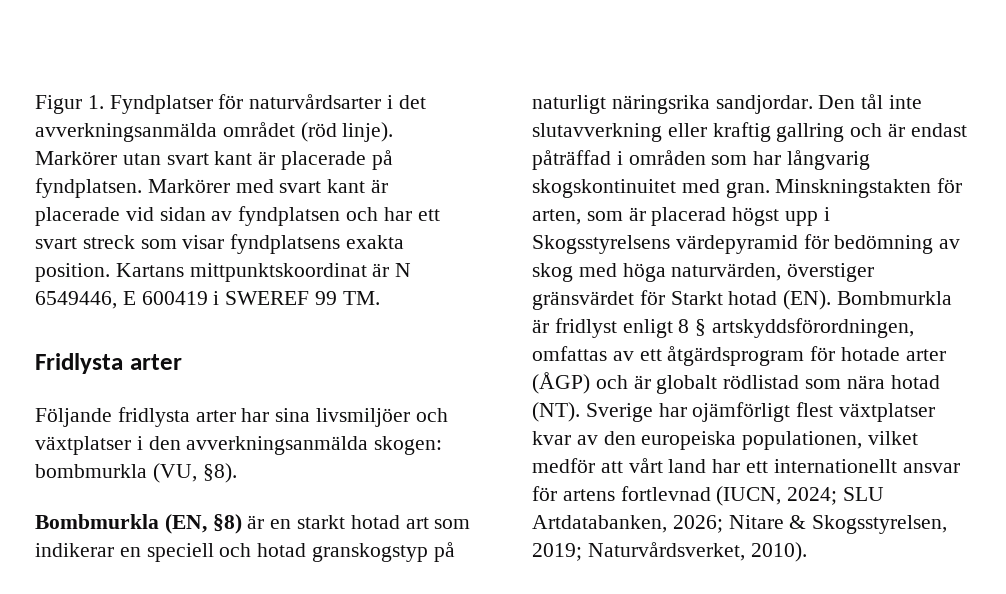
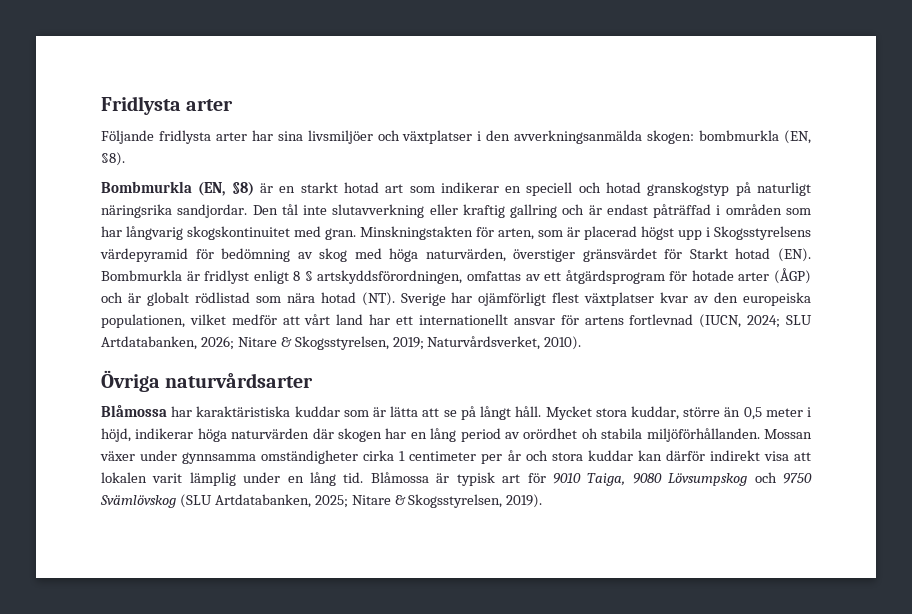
[35,94,426,114] [35,122,394,142] [35,150,393,170] [35,178,389,198] [35,206,440,226] [35,234,405,254] [35,263,412,282] [35,291,380,309] Figur 1. Fyndplatser för naturvårdsarter i det avverkningsanmälda området (röd linje). Markörer utan svart kant är placerade på fyndplatsen. Markörer med svart kant är placerade vid sidan av fyndplatsen och har ett svart streck som visar fyndplatsens exakta position. Kartans mittpunktskoordinat är N 6549446, E 600419 i SWEREF 99 TM. // -> (101, 105) none
[152,463,197,483] (VU, -> [783,130,811,144] (EN,
(807, 552) none -> [101,370,314,392] [101,405,812,420] [101,428,812,442] [100,450,811,464] [101,472,812,486] [100,494,543,508] // Övriga naturvårdsarter // Blåmossa har karaktäristiska kuddar som är lätta att se på långt håll. Mycket stora kuddar, större än 0,5 meter i höjd, indikerar höga naturvärden där skogen har en lång period av orördhet oh stabila miljöförhållanden. Mossan växer under gynnsamma omständigheter cirka 1 centimeter per år och stora kuddar kan därför indirekt visa att lokalen varit lämplig under en lång tid. Blåmossa är typisk art för 9010 Taiga, 9080 Lövsumpskog och 9750 Svämlövskog (SLU Artdatabanken, 2025; Nitare & Skogsstyrelsen, 2019).

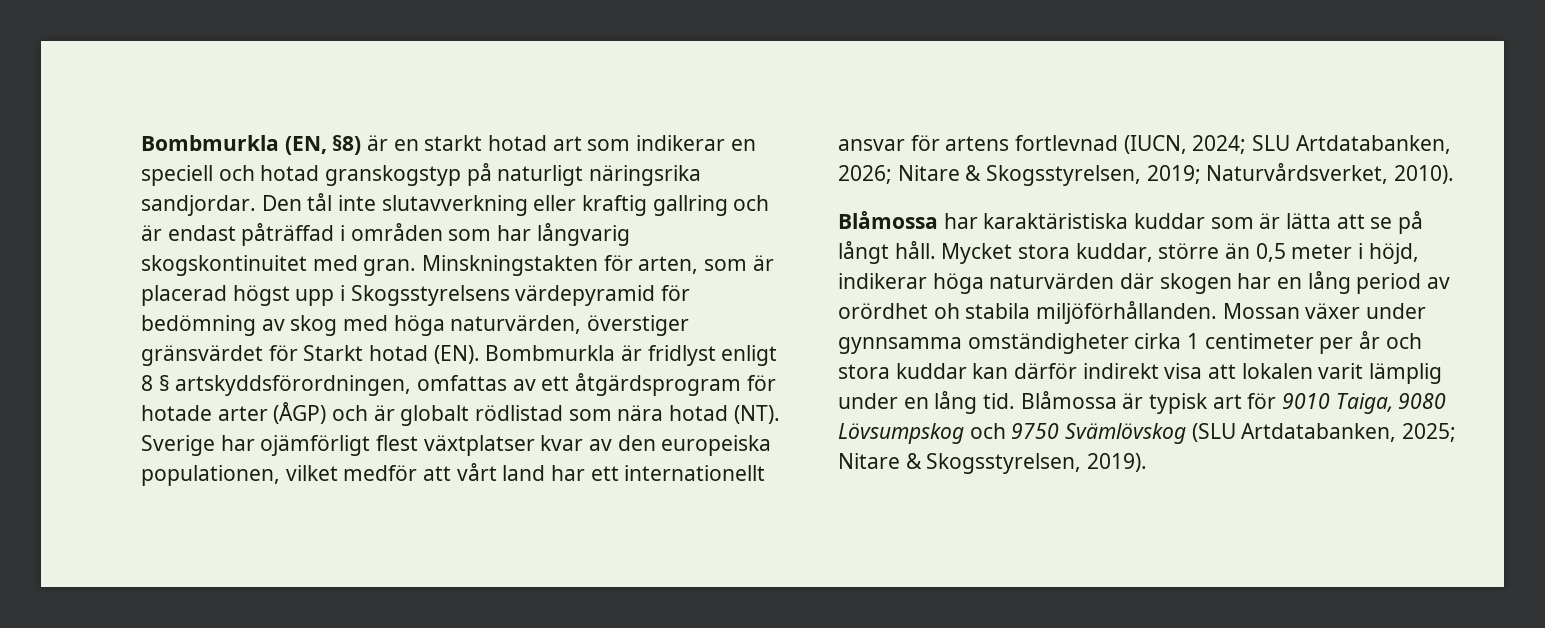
[101,96,234,115] [101,130,811,144] [101,152,125,166] Fridlysta arter // Följande fridlysta arter har sina livsmiljöer och växtplatser i den avverkningsanmälda skogen: bombmurkla (EN, §8). // -> (141, 143) none
[101,370,314,392] // Övriga naturvårdsarter -> (1455, 174) none

